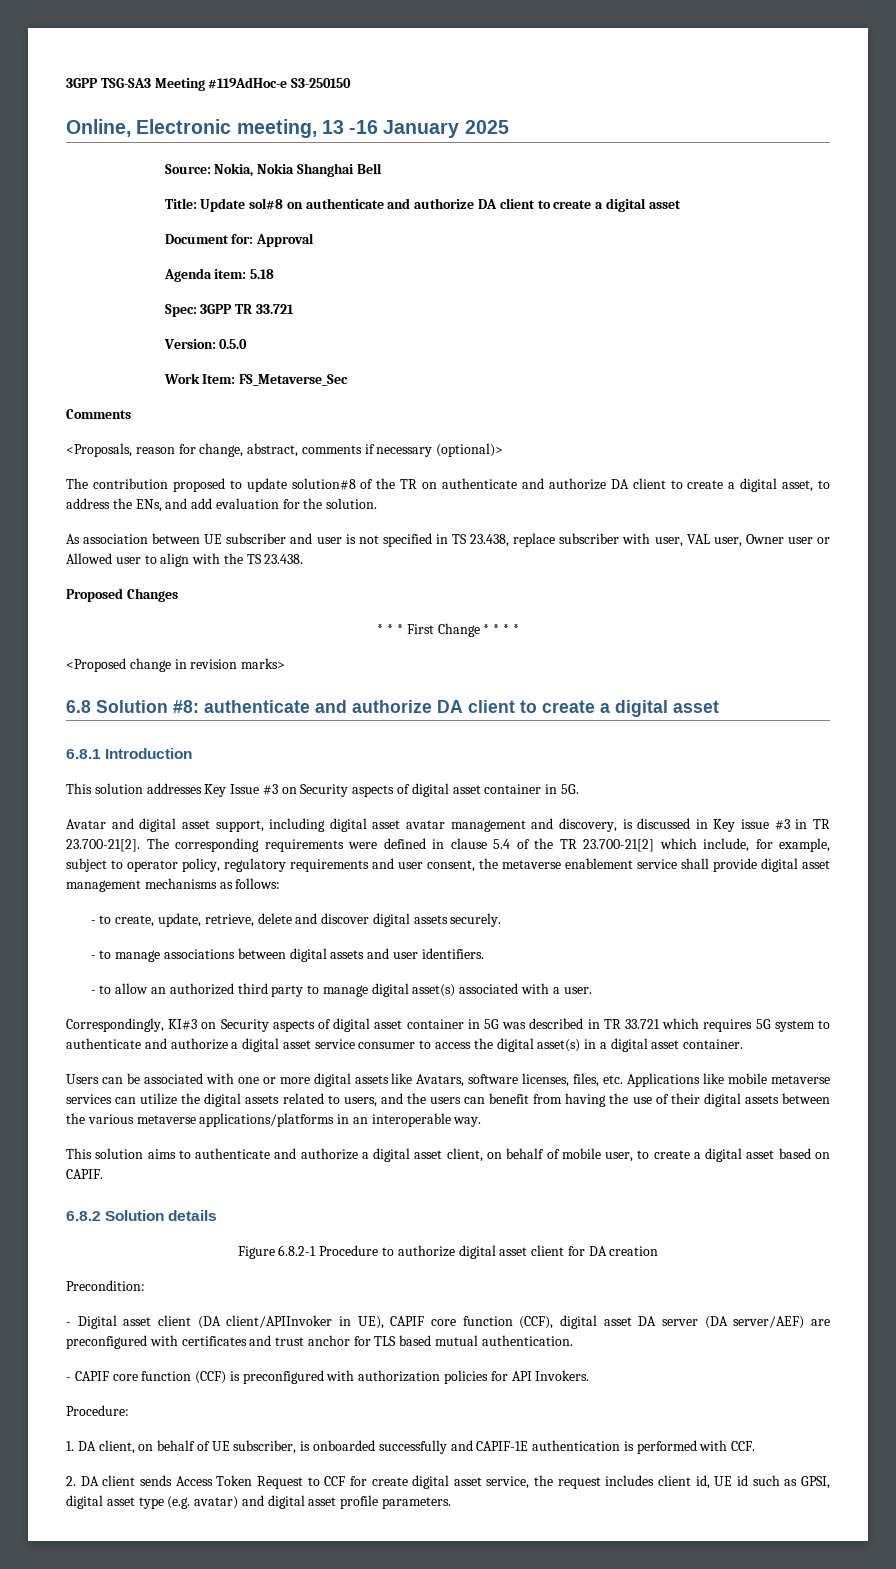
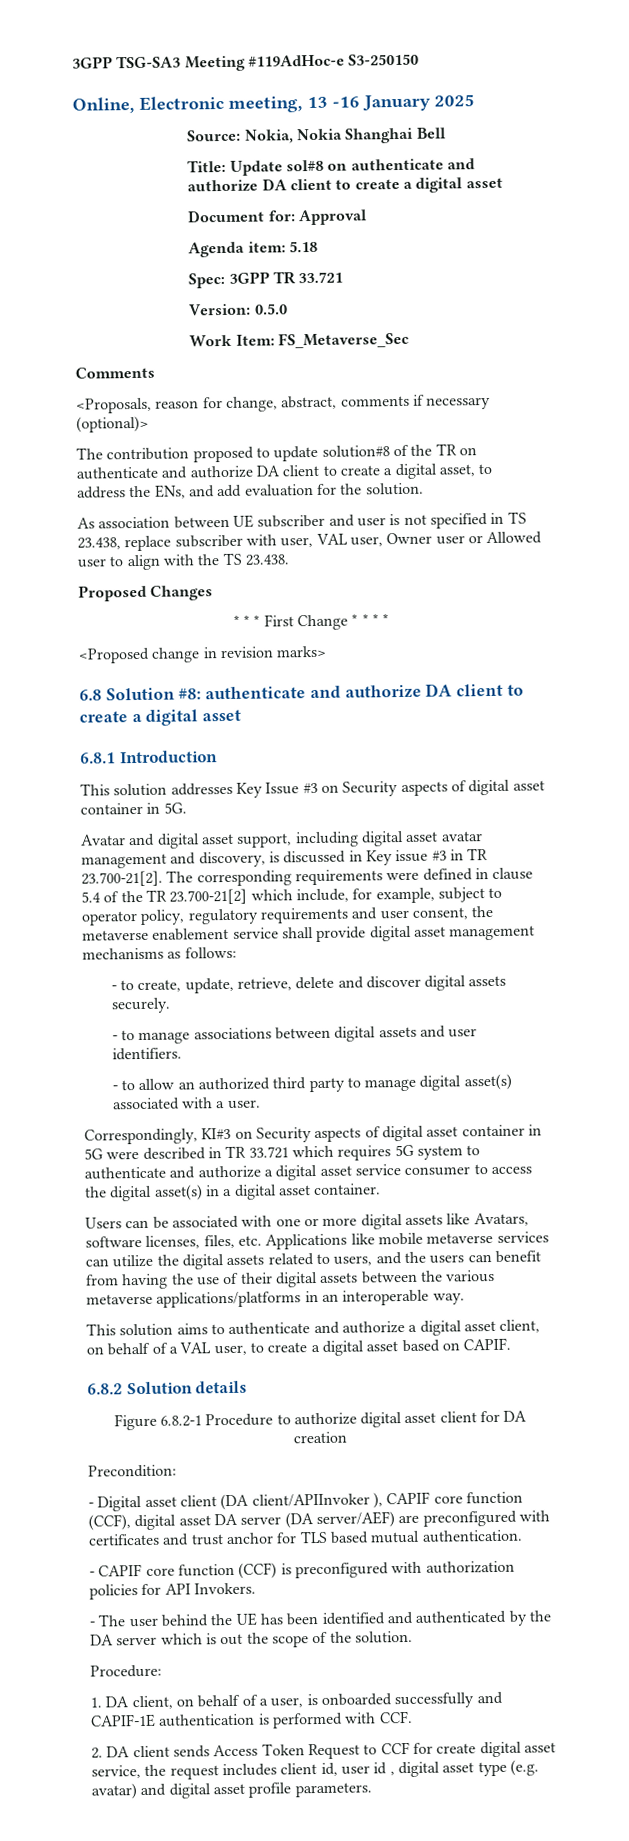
[502,1022,527,1029] was -> [106,1150,140,1160] were
[561,1148,601,1159] mobile -> [168,1342,212,1354] a VAL
[339,1316,384,1329] in UE), -> [372,1492,383,1509] ),
(590, 1375) none -> [89,1610,551,1628] [90,1630,413,1648] // - The user behind the UE has been identified and authenticated by the DA server which is out the scope of the solution.
[211,1440,297,1454] UE subscriber, -> [258,1697,304,1708] a user,
[714,1475,831,1489] UE id such as GPSI, -> [340,1762,395,1776] user id ,

